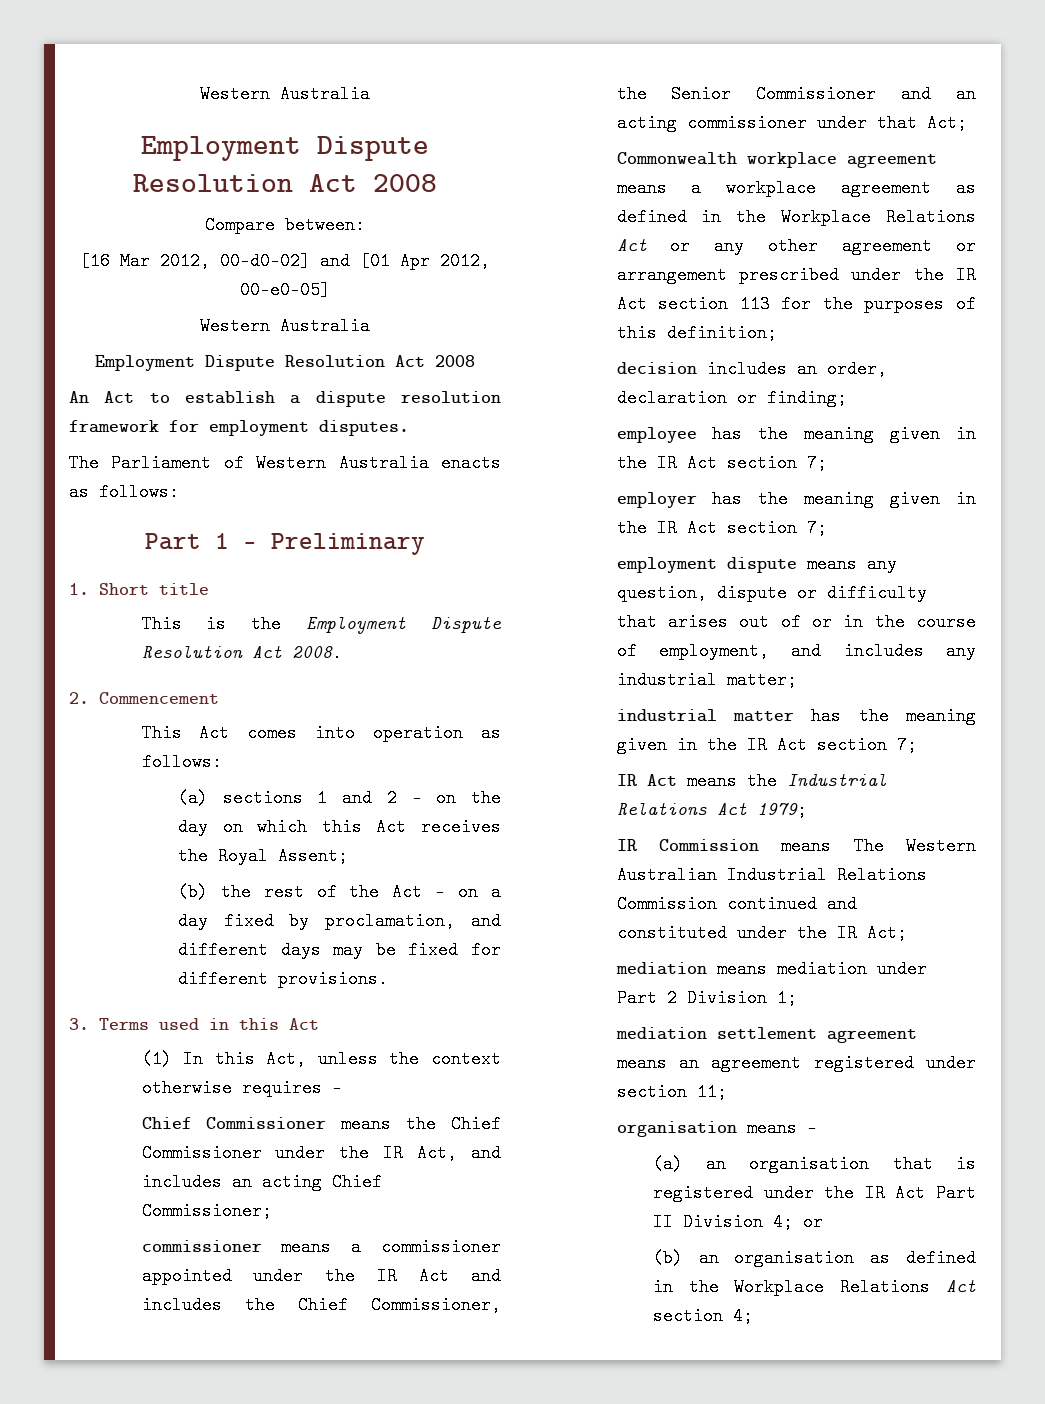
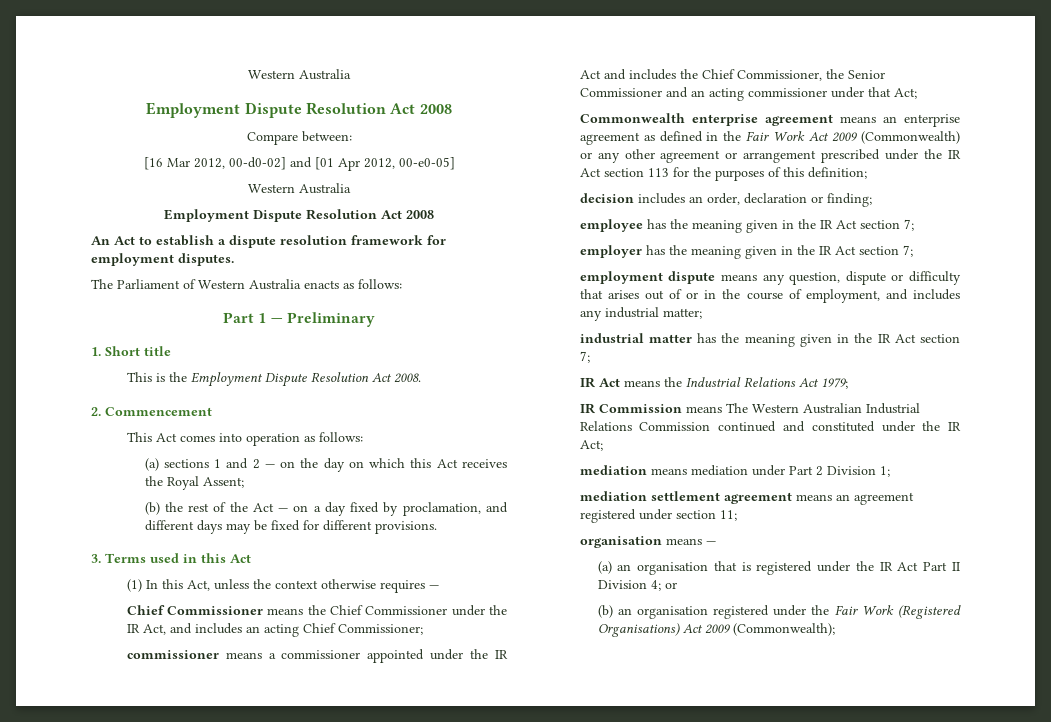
[746,152,937,168] [616,179,817,197] workplace agreement means a workplace -> [691,114,960,127] enterprise agreement means an enterprise
[781,208,976,226] [616,238,647,251] Workplace Relations Act -> [746,131,960,144] Fair Work Act 2009 (Commonwealth)
[870,1249,976,1267] [652,1278,976,1296] [652,1307,753,1325] as defined in the Workplace Relations Act section 4; -> [713,605,961,619] [597,623,835,637] registered under the Fair Work (Registered Organisations) Act 2009 (Commonwealth);

